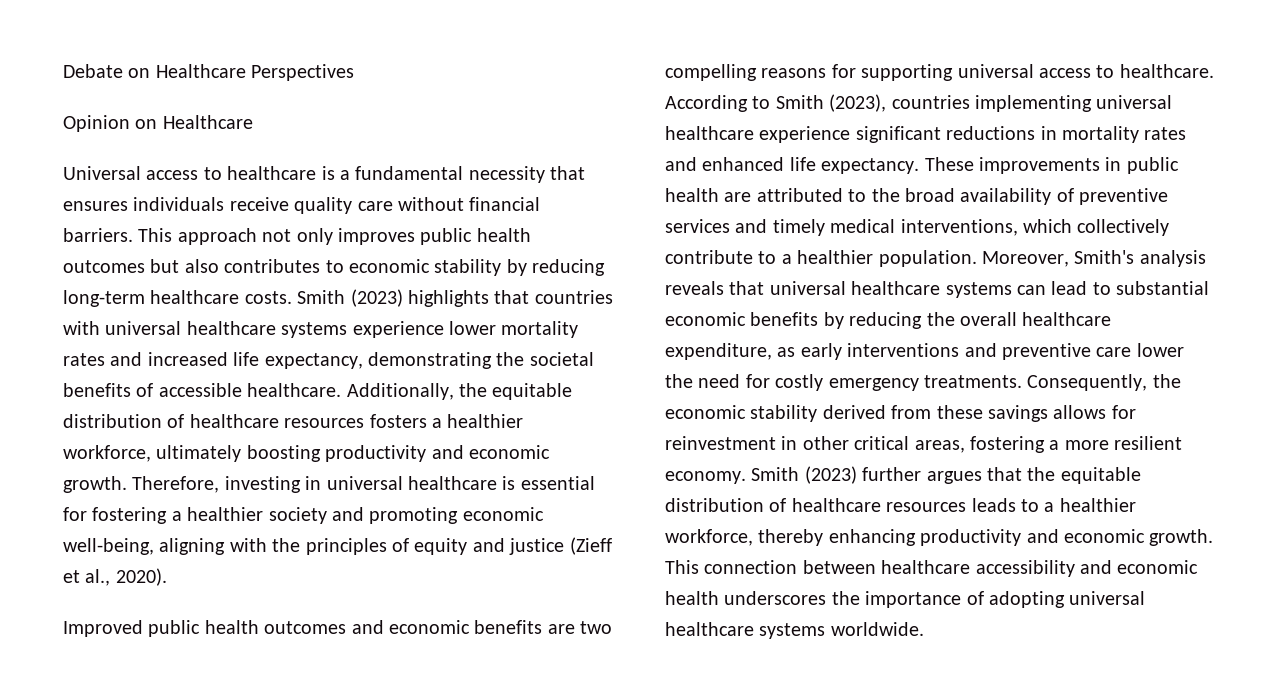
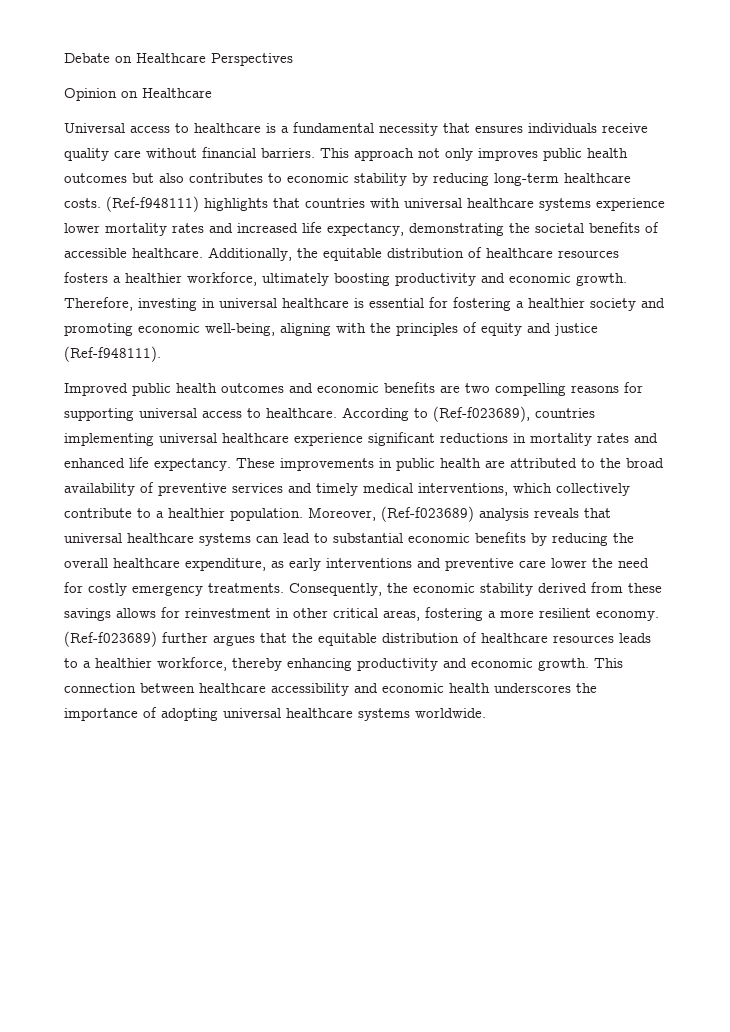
[297,289,403,307] Smith (2023) -> [106,196,199,212] (Ref-f948111)
[569,537,612,555] [63,568,167,586] (Zieff et al., 2020). -> [64,346,161,362] (Ref-f948111).
[775,94,887,112] Smith (2023), -> [433,406,530,422] (Ref-f023689),
[1074,250,1135,264] Smith's -> [381,506,474,522] (Ref-f023689)
[751,466,857,484] Smith (2023) -> [64,631,157,647] (Ref-f023689)

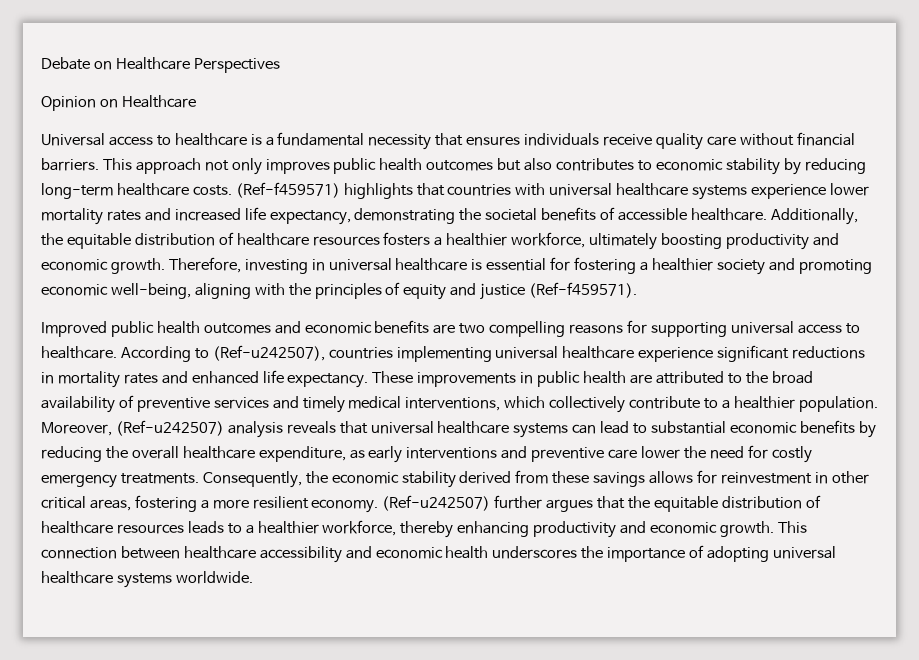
[106,196,199,212] (Ref-f948111) -> [235,182,340,198] (Ref-f459571)
[64,346,161,362] (Ref-f948111). -> [529,282,638,298] (Ref-f459571).
[433,406,530,422] (Ref-f023689), -> [212,345,325,361] (Ref-u242507),
[381,506,474,522] (Ref-f023689) -> [115,420,224,436] (Ref-u242507)
[64,631,157,647] (Ref-f023689) -> [382,495,491,511] (Ref-u242507)

